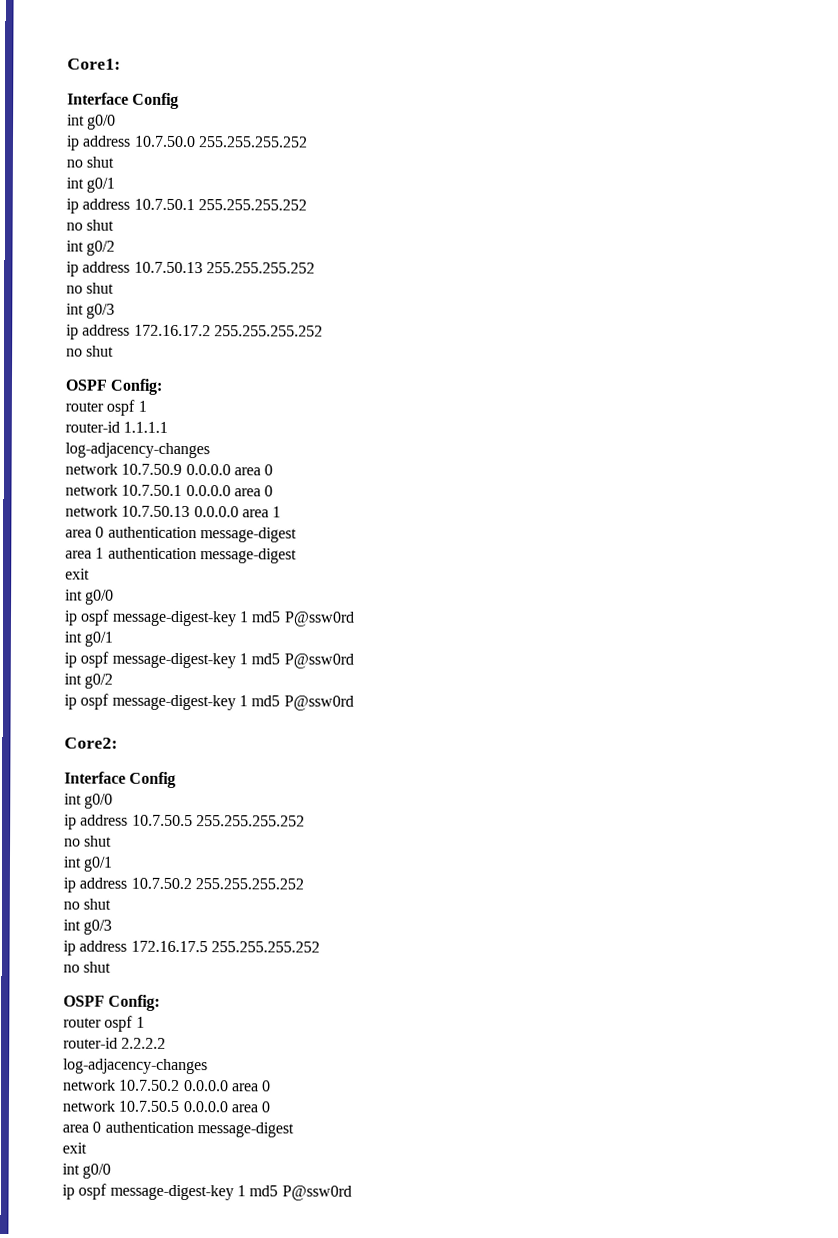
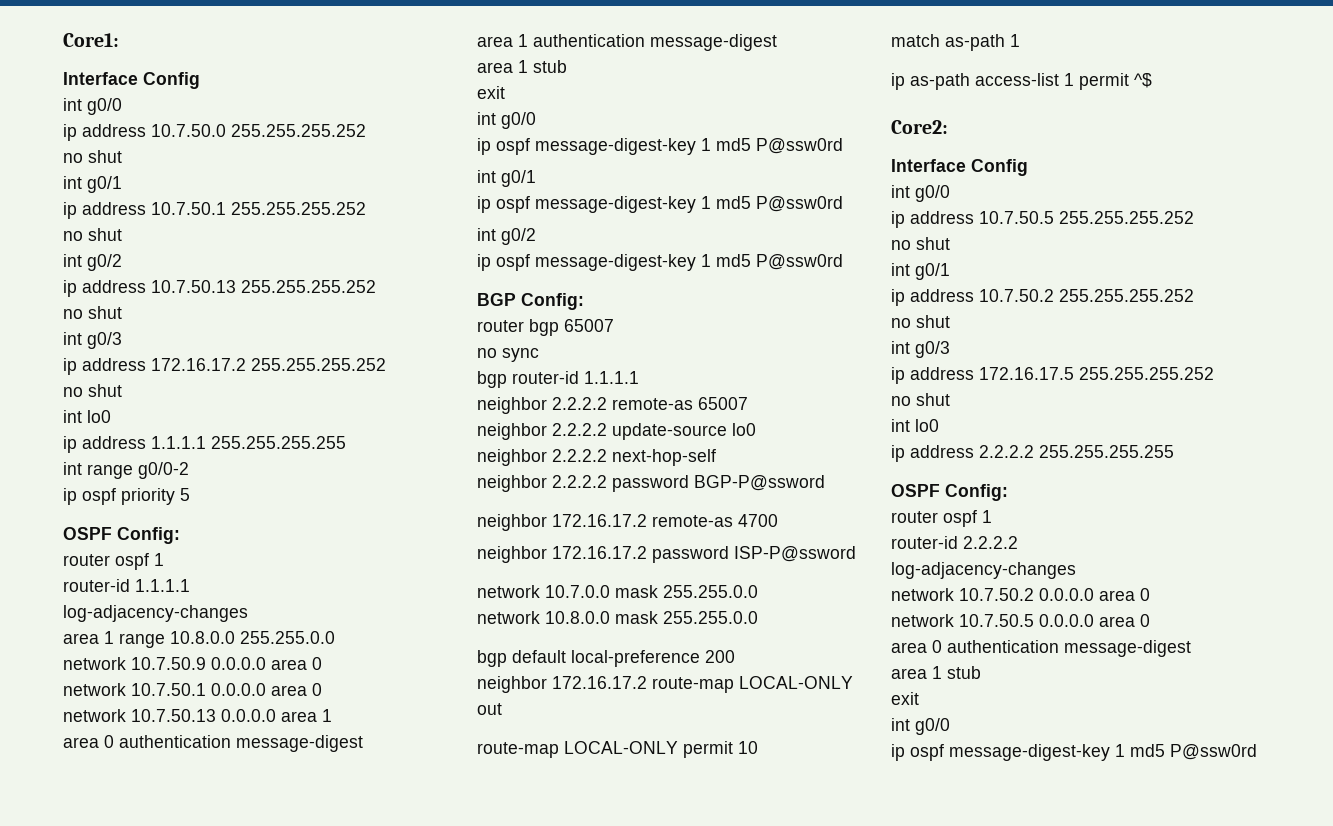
(115, 351) none -> [63,410,111,423] [63,436,346,453] [63,462,189,479] [63,488,190,505] // int lo0 // ip address 1.1.1.1 255.255.255.255 // int range g0/0-2 // ip ospf priority 5
(210, 450) none -> [63,631,335,648] // area 1 range 10.8.0.0 255.255.0.0
(297, 556) none -> [477,60,567,73] // area 1 stub
(354, 703) none -> [477,293,584,310] [477,319,614,336] [477,348,539,362] [477,371,639,388] [477,397,748,414] [477,423,756,440] [477,449,716,466] [477,475,825,492] [477,514,778,531] [477,546,856,563] [477,585,758,598] [477,611,758,624] [477,650,735,667] [477,676,853,693] [477,703,502,715] [477,741,758,758] [891,34,1020,51] [891,73,1152,90] // BGP Config: // router bgp 65007 // no sync // bgp router-id 1.1.1.1 // neighbor 2.2.2.2 remote-as 65007 // neighbor 2.2.2.2 update-source lo0 // neighbor 2.2.2.2 next-hop-self // neighbor 2.2.2.2 password BGP-P@ssword // neighbor 172.16.17.2 remote-as 4700 // neighbor 172.16.17.2 password ISP-P@ssword // network 10.7.0.0 mask 255.255.0.0 // network 10.8.0.0 mask 255.255.0.0 // bgp default local-preference 200 // neighbor 172.16.17.2 route-map LOCAL-ONLY out // route-map LOCAL-ONLY permit 10 // match as-path 1 // ip as-path access-list 1 permit ^$
(112, 967) none -> [891,419,939,432] [891,445,1174,462] // int lo0 // ip address 2.2.2.2 255.255.255.255
(294, 1130) none -> [891,666,981,679] // area 1 stub

